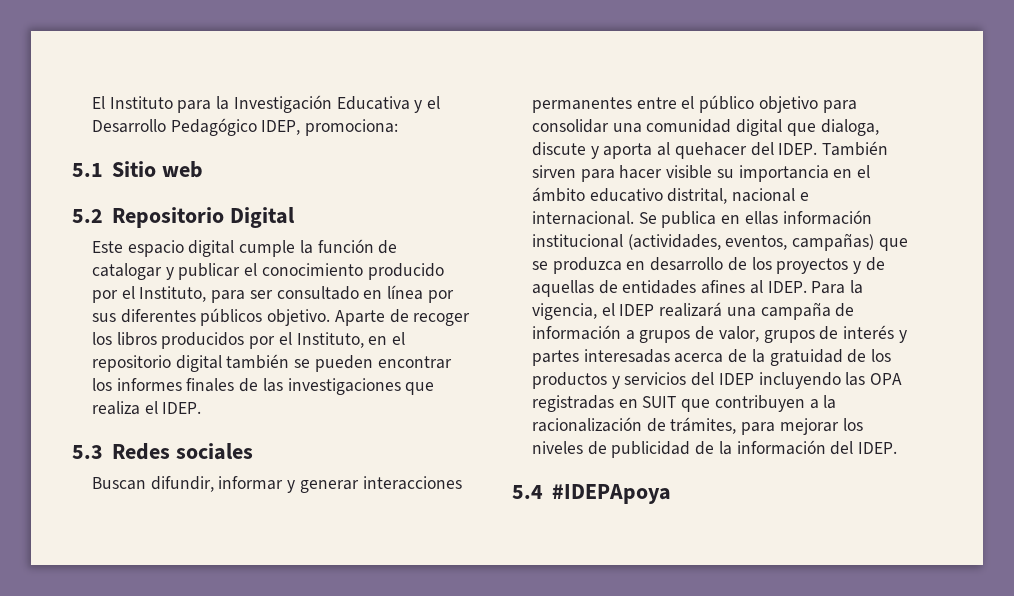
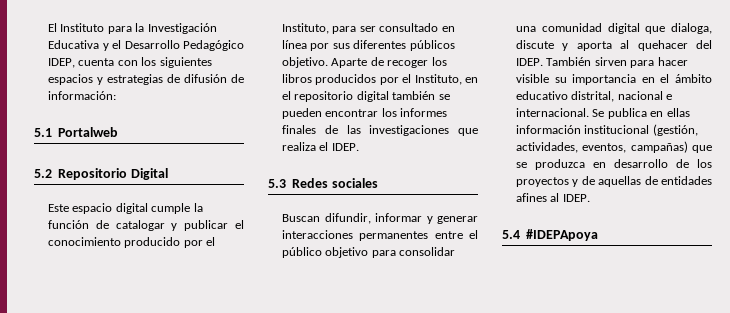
[305,119,399,136] promociona: -> [78,57,212,68] [48,74,244,85] [48,91,117,100] cuenta con los siguientes espacios y estrategias de difusión de información:
[111,161,203,178] Sitio web -> [58,127,119,137] Portalweb
[627,234,721,250] (actividades, -> [652,124,698,136] [516,142,579,153] (gestión, actividades,
[811,280,864,294] [531,302,855,320] [531,325,907,343] [531,349,892,366] [531,372,903,389] [531,395,837,412] [531,417,863,435] [531,440,898,458] Para la vigencia, el IDEP realizará una campaña de información a grupos de valor, grupos de interés y partes interesadas acerca de la gratuidad de los productos y servicios del IDEP incluyendo las OPA registradas en SUIT que contribuyen a la racionalización de trámites, para mejorar los niveles de publicidad de la información del IDEP. -> (590, 198) none

